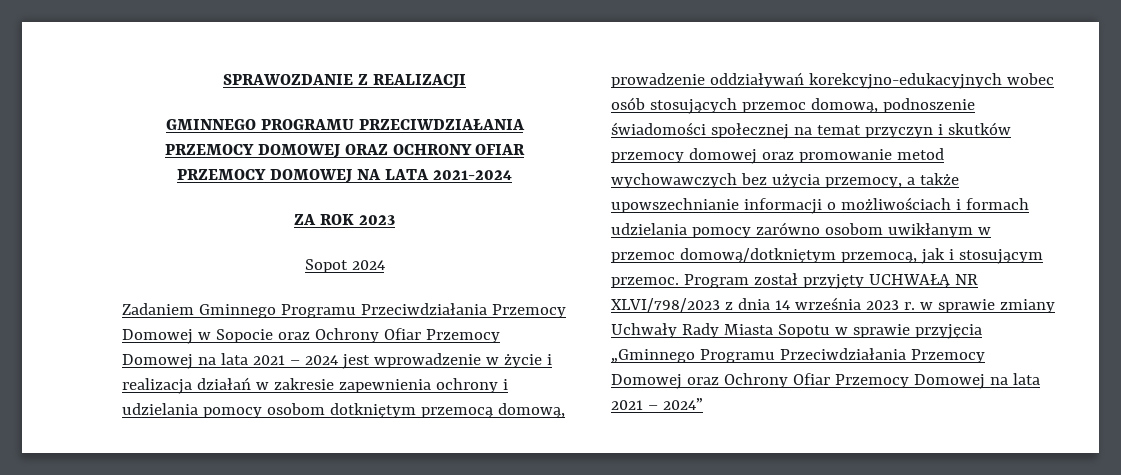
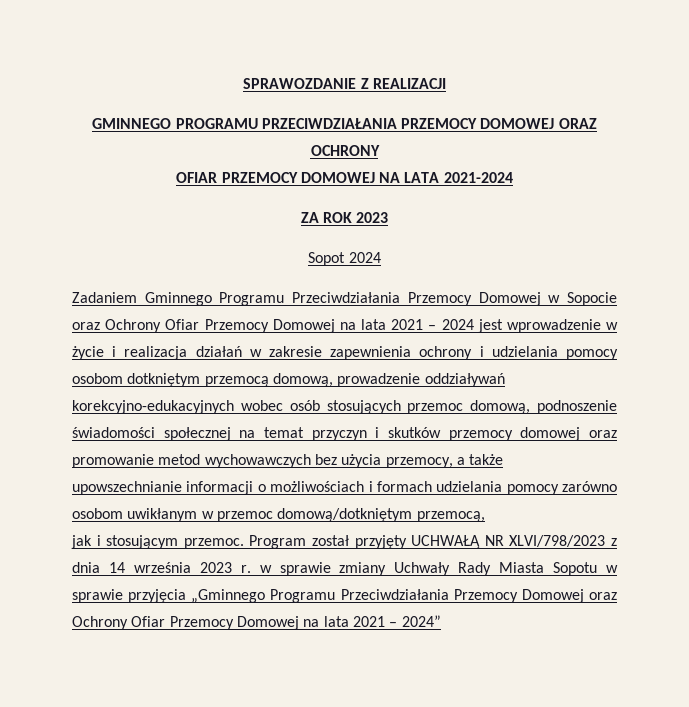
(472, 149) none -> (380, 150) //
(917, 257) none -> (485, 516) //

